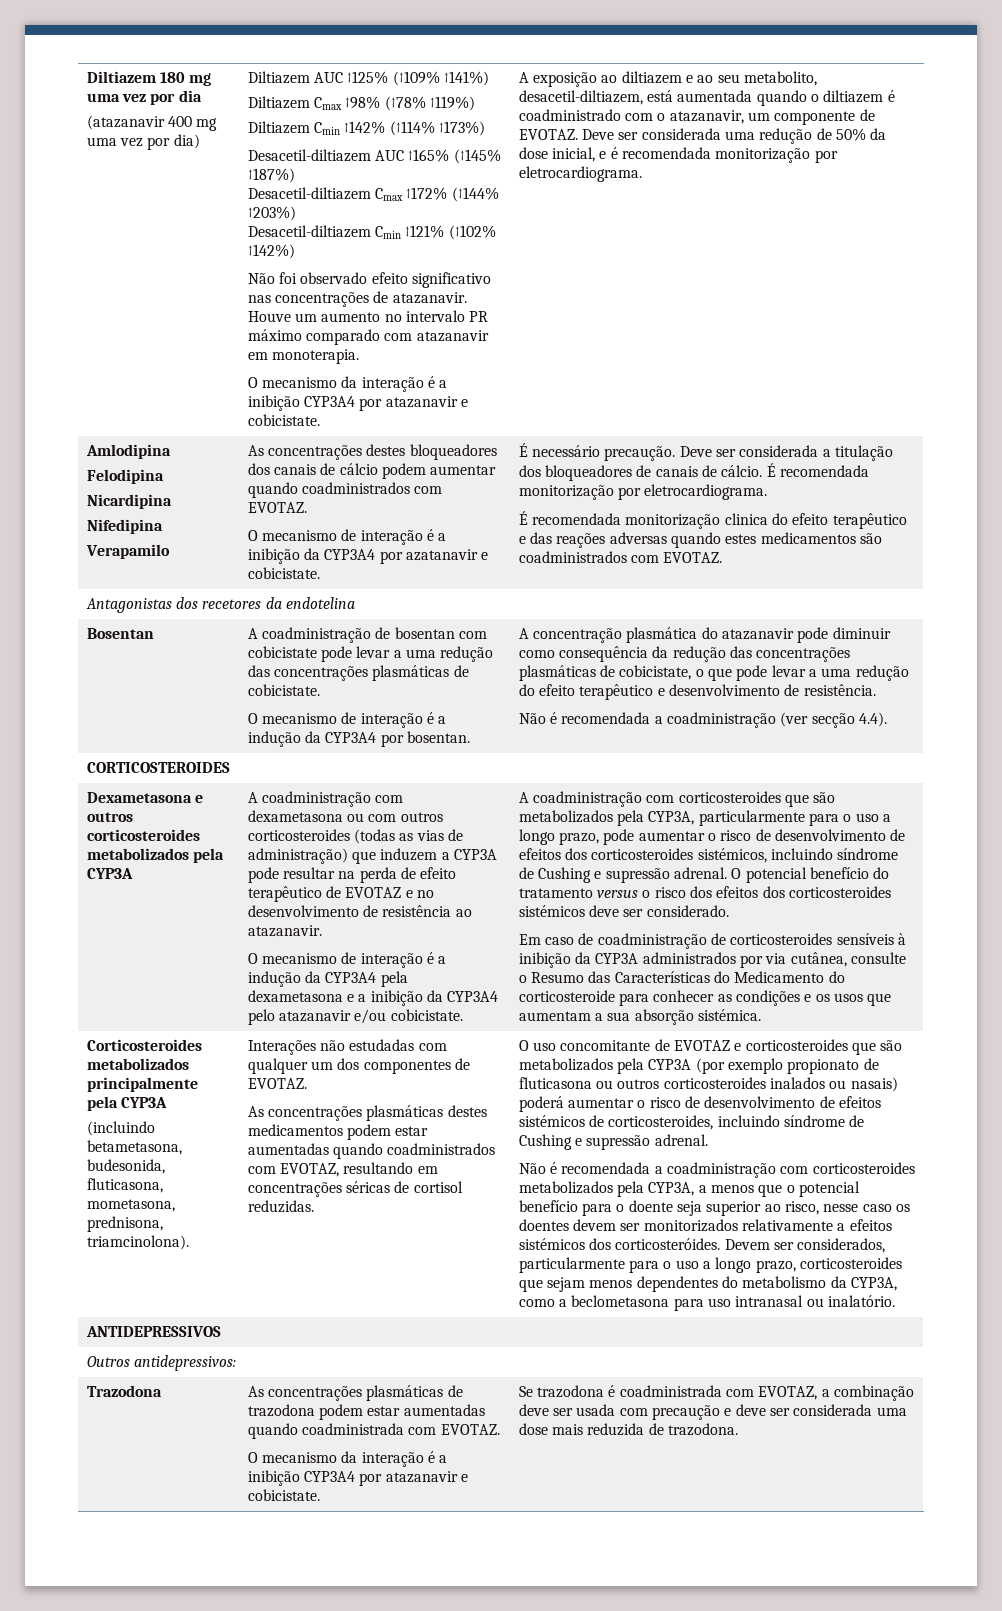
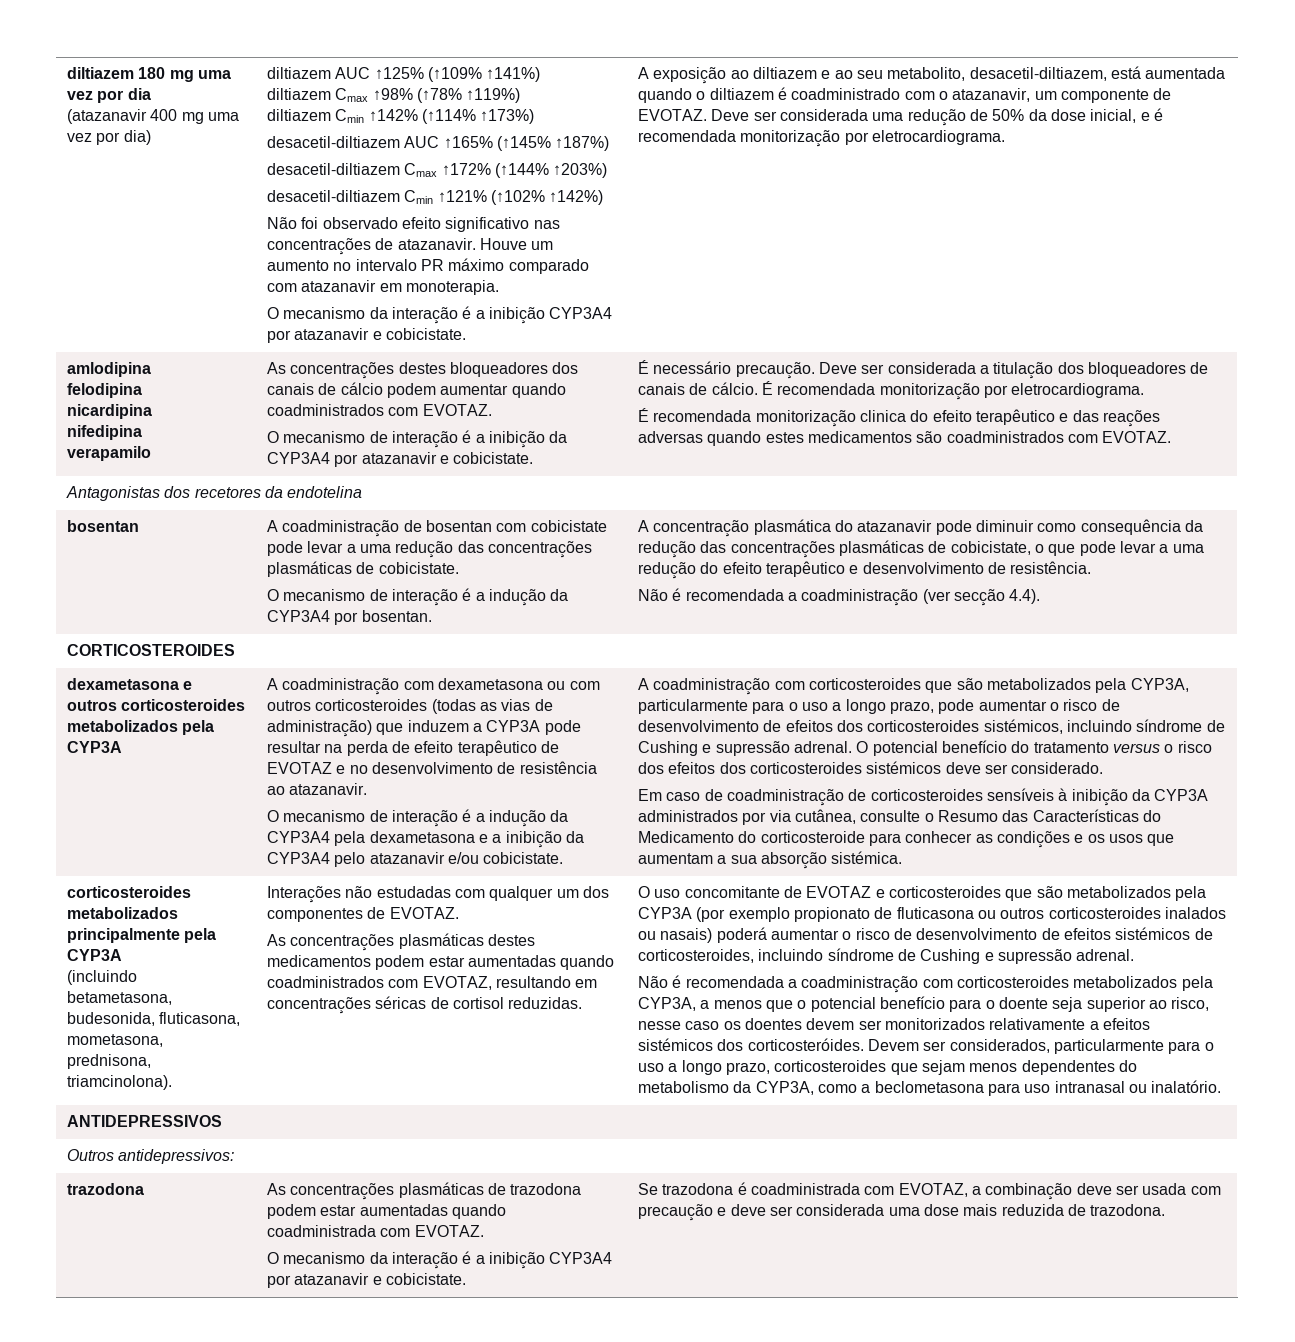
[86,71,156,83] Diltiazem -> [67,67,135,79] diltiazem
[247,71,310,84] Diltiazem -> [267,67,332,79] diltiazem
[247,96,310,109] Diltiazem -> [267,88,332,100] diltiazem
[247,121,310,134] Diltiazem -> [267,109,332,121] diltiazem
[247,149,371,162] Desacetil-diltiazem -> [267,136,401,148] desacetil-diltiazem
[247,187,371,200] Desacetil-diltiazem -> [267,163,401,175] desacetil-diltiazem
[247,225,371,238] Desacetil-diltiazem -> [267,190,401,202] desacetil-diltiazem
[85,444,171,459] [86,469,164,484] [86,494,172,509] [86,519,163,534] [85,544,170,559] Amlodipina // Felodipina // Nicardipina // Nifedipina // Verapamilo -> [67,362,152,377] [67,383,143,398] [67,404,153,419] [67,425,143,440] [67,446,152,461] amlodipina // felodipina // nicardipina // nifedipina // verapamilo
[405,549,478,561] azatanavir -> [361,452,437,464] atazanavir
[86,628,154,639] Bosentan -> [67,520,140,532] bosentan
[86,792,192,803] Dexametasona -> [67,678,180,690] dexametasona
[86,1039,202,1051] Corticosteroides -> [67,886,192,898] corticosteroides
[86,1385,162,1397] Trazodona -> [67,1183,145,1195] trazodona

